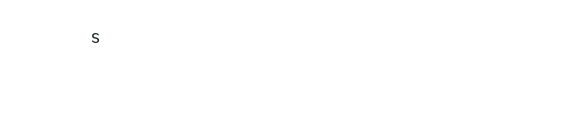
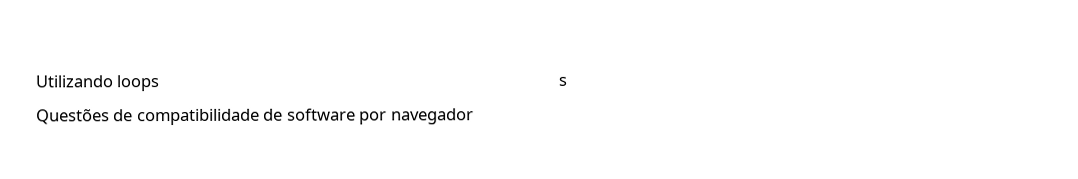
(91, 38) none -> [35,75,161,92] [36,108,474,126] Utilizando loops // Questões de compatibilidade de software por navegador //

